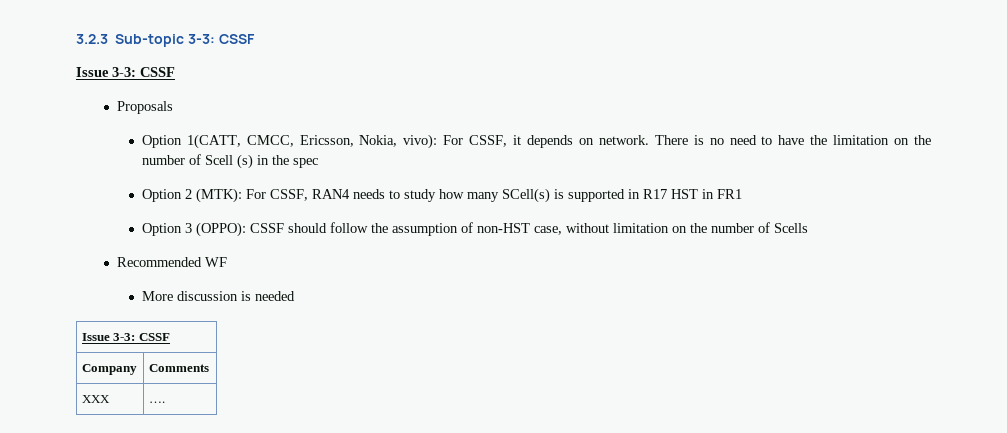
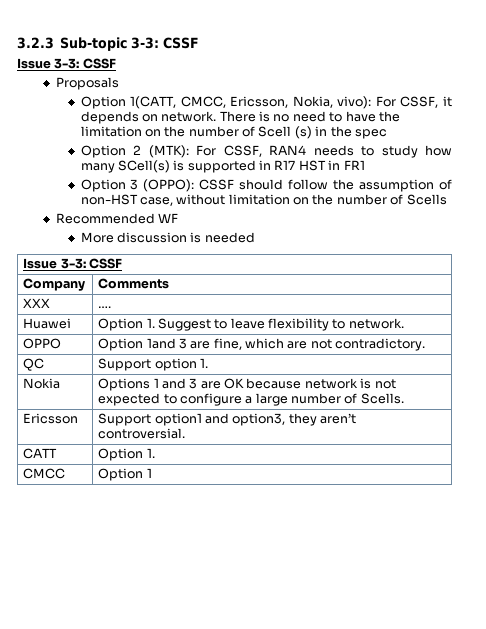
(165, 402) none -> [23,318,72,329] [98,318,404,331] [23,338,62,349] [98,338,426,351] [23,358,45,371] [98,358,208,371] [23,378,61,389] [98,378,396,391] [98,393,404,406] [23,413,79,424] [98,413,357,426] [98,428,186,439] [23,448,58,459] [98,448,155,461] [23,468,66,479] [98,468,152,481] // Huawei | Option 1. Suggest to leave flexibility to network. // OPPO | Option 1and 3 are fine, which are not contradictory. // QC | Support option 1. // Nokia | Options 1 and 3 are OK because network is not expected to configure a large number of Scells. // Ericsson | Support option1 and option3, they aren’t controversial. // CATT | Option 1. // CMCC | Option 1

